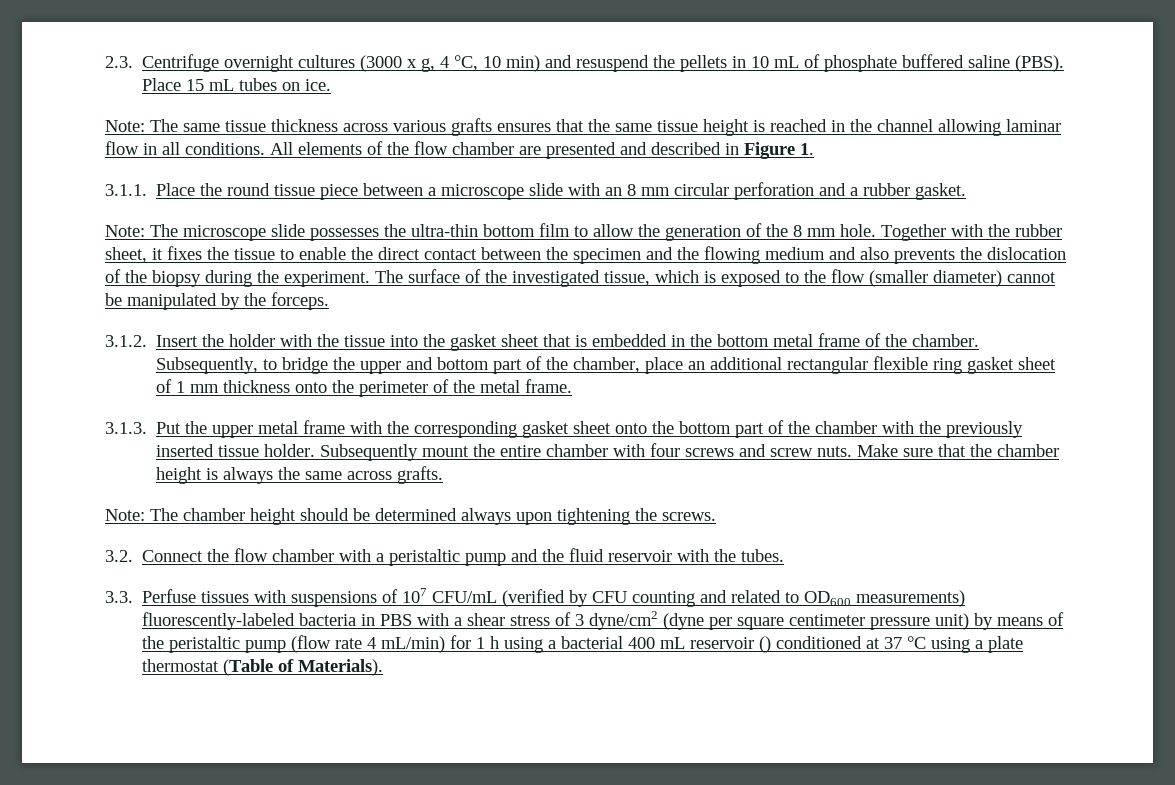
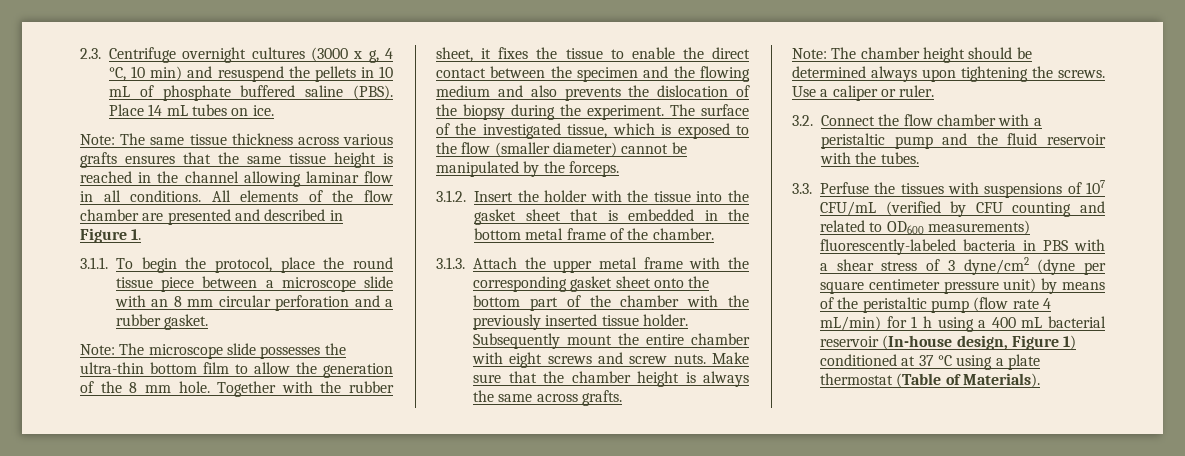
[186,79,205,91] 15 -> [148,104,163,116] 14
[156,183,196,196] Place -> [116,257,315,273] To begin the protocol, place
[156,356,1057,374] [156,379,573,397] Subsequently, to bridge the upper and bottom part of the chamber, place an additional rectangular flexible ring gasket sheet of 1 mm thickness onto the perimeter of the metal frame. -> (714, 234) none
[156,422,182,434] Put -> [473,257,517,269] Attach
[650,443,681,457] four -> [509,352,543,368] eight
(716, 516) none -> [792,85,935,101] Use a caliper or ruler.
(197, 596) none -> [874,182,896,194] the
[561,636,624,649] bacterial -> (987, 324) none
[690,636,772,653] reservoir () -> [1048,316,1106,328] [820,335,1077,350] bacterial reservoir (In-house design, Figure 1)

